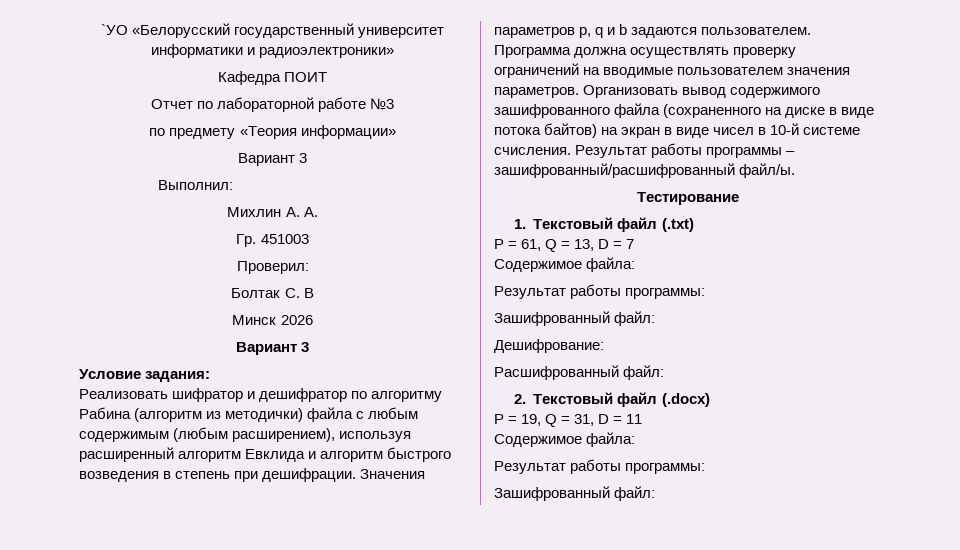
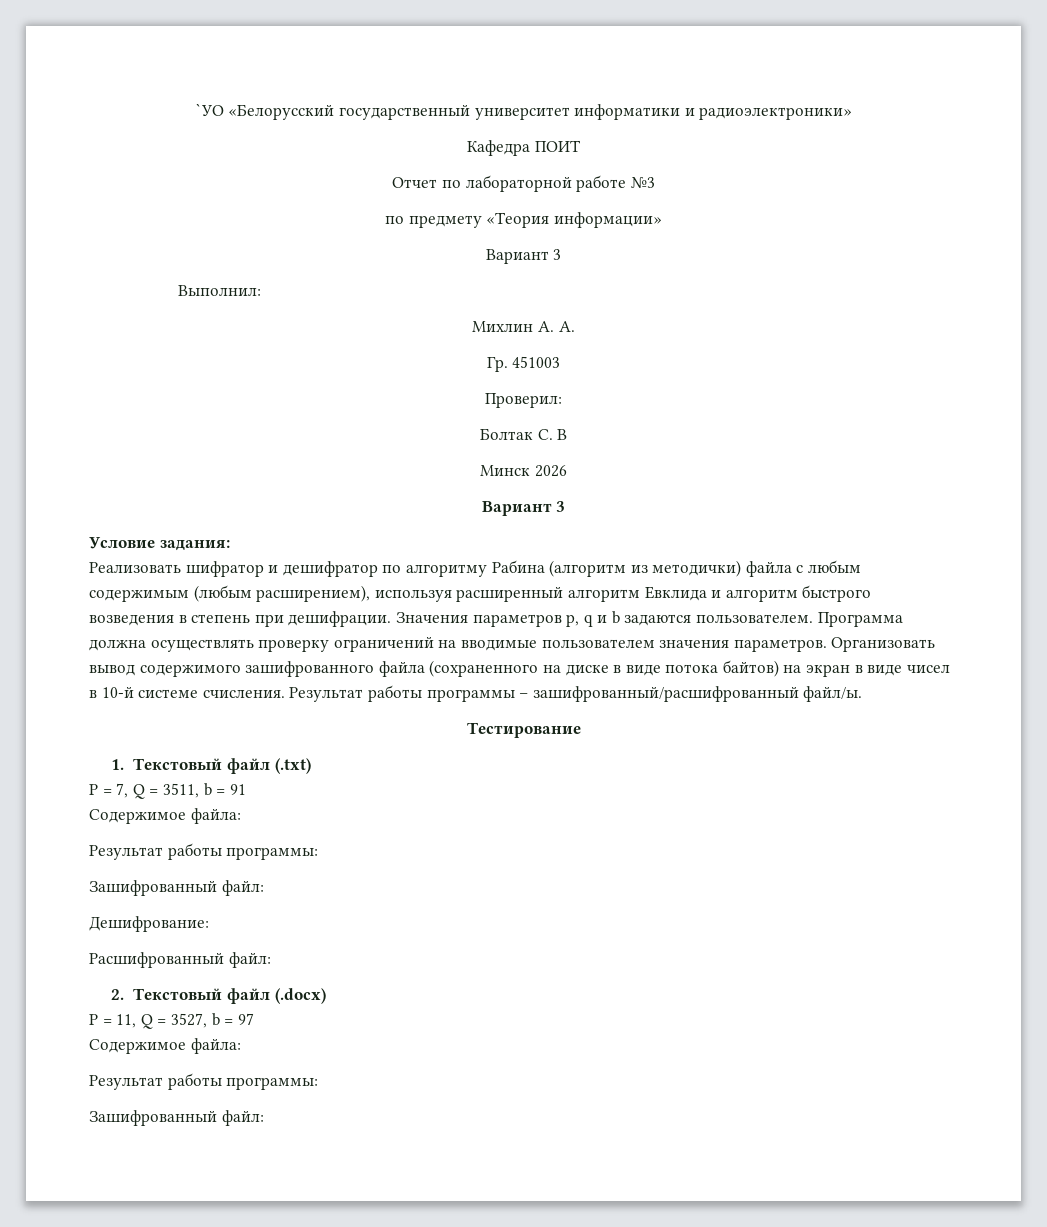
[521,239,635,252] 61, Q = 13, D = 7 -> [116,783,246,799] 7, Q = 3511, b = 91
[521,414,643,427] 19, Q = 31, D = 11 -> [116,1013,254,1029] 11, Q = 3527, b = 97

